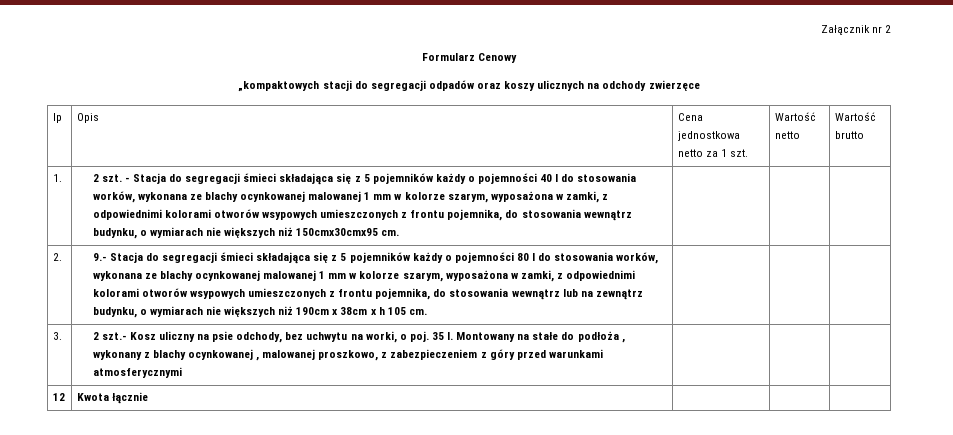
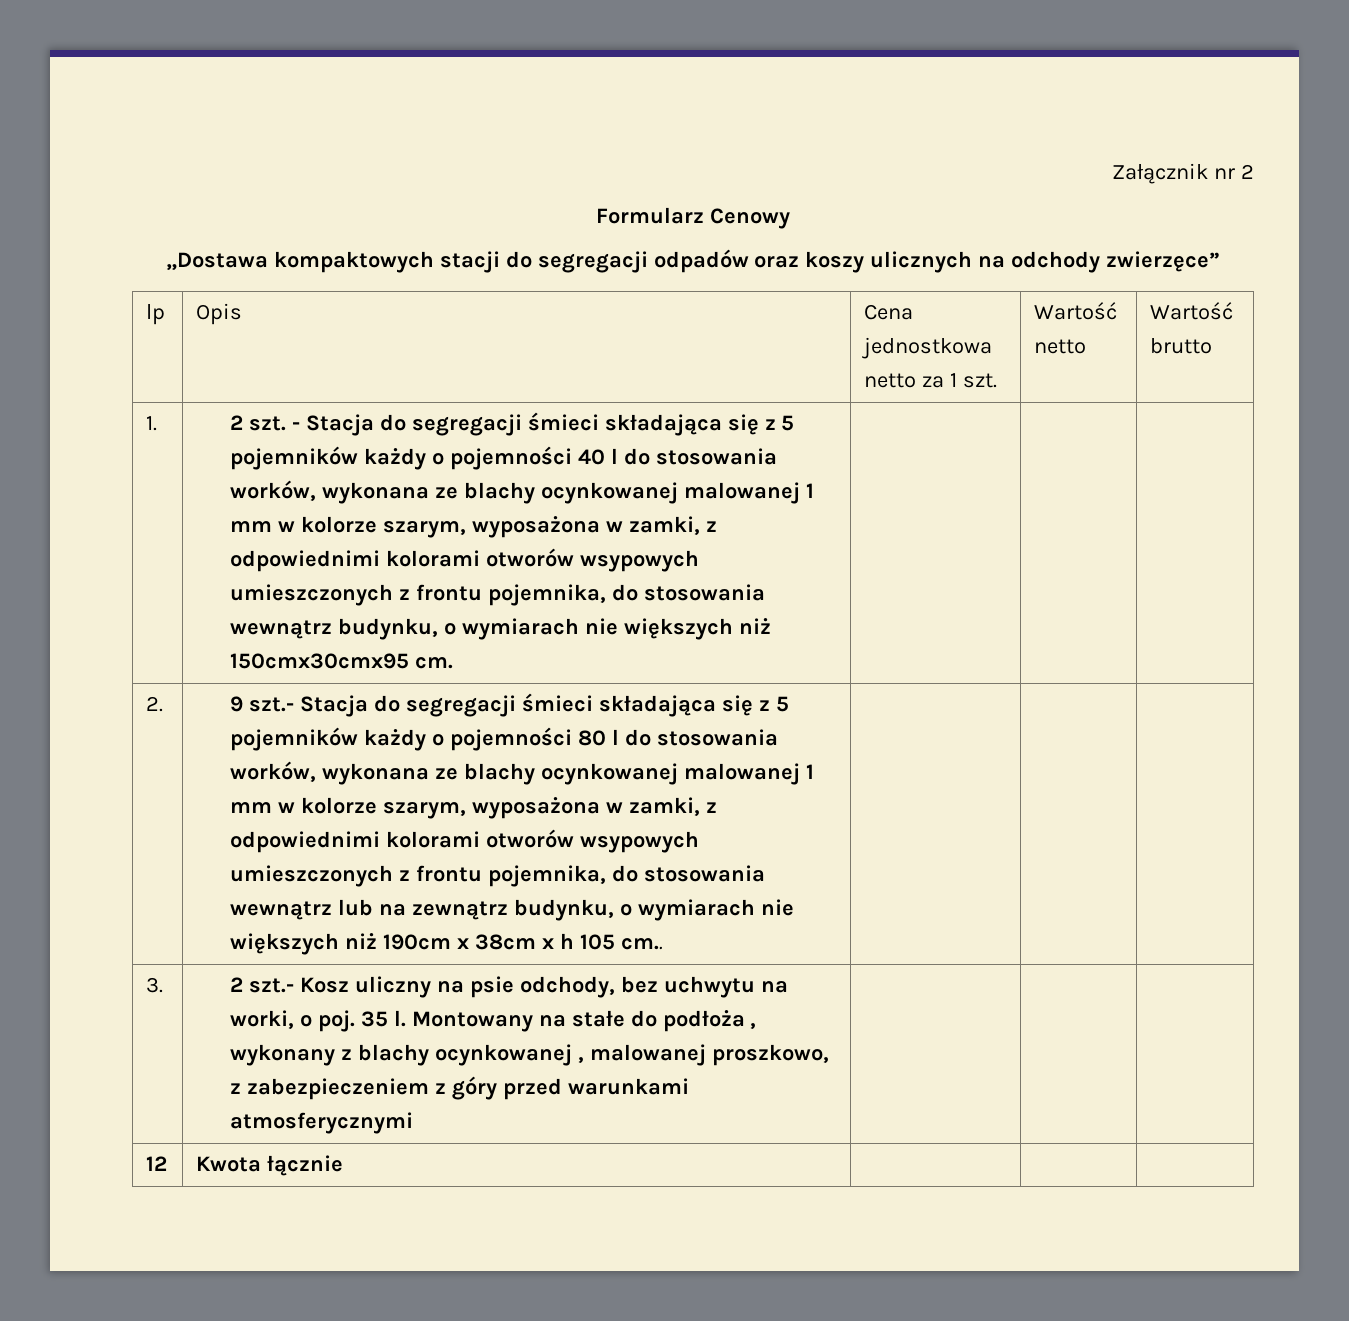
[238,81,320,92] „kompaktowych -> [165,251,434,273] „Dostawa kompaktowych
[648,80,700,91] zwierzęce -> [1106,251,1221,272] zwierzęce”
[92,253,107,261] 9.- -> [230,696,294,712] 9 szt.-
[408,309,427,315] cm. -> [620,938,663,950] cm..

